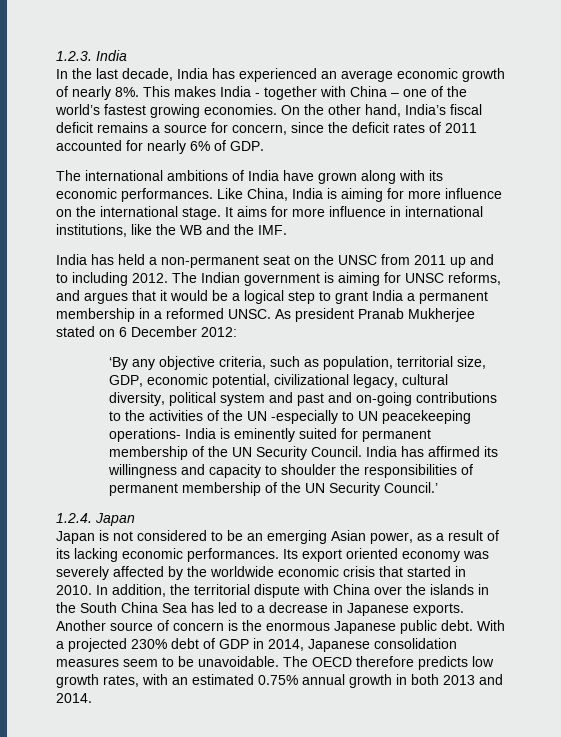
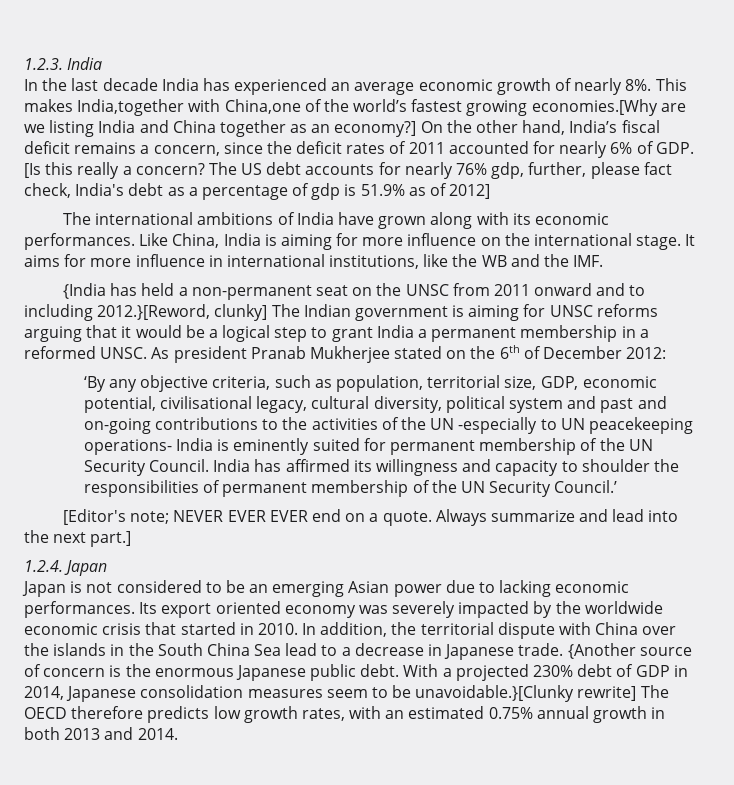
[122,68,173,81] decade, -> [102,78,158,91] decade
[220,86,427,100] India - together with China – one -> [77,99,301,116] India,together with China,one
[204,104,277,115] economies. -> [531,99,686,116] [24,120,417,137] economies.[Why are we listing India and China together as an economy?]
[164,122,228,133] source for -> (150, 149) none
(264, 146) none -> [24,162,672,179] [24,183,491,200] [Is this really a concern? The US debt accounts for nearly 76% gdp, further, please fact check, India's debt as a percentage of gdp is 51.9% as of 2012]
[56,254,87,265] India -> [63,283,107,299] {India
[450,257,466,268] up -> [534,283,593,296] onward
[132,273,168,283] 2012. -> [97,304,268,321] 2012.}[Reword, clunky]
[448,272,501,285] [56,290,128,304] reforms, and argues -> [596,304,658,317] [24,326,82,342] reforms arguing
[119,327,127,337] 6 -> [470,345,541,359] the 6th of
[273,374,349,385] civilizational -> [160,396,253,409] civilisational
(438, 487) none -> [63,509,679,526] [24,530,132,547] // [Editor's note; NEVER EVER EVER end on a quote. Always summarize and lead into the next part.]
[370,530,499,544] [56,548,70,559] power, as a result of its -> [393,580,496,597] power due to
[113,566,164,577] affected -> [458,601,530,618] impacted
[191,602,237,613] has led -> [285,643,318,656] lead
[413,603,464,616] [56,620,106,631] exports. Another -> [518,643,636,659] trade. {Another
[198,656,279,667] unavoidable. -> [415,685,637,702] unavoidable.}[Clunky rewrite]

